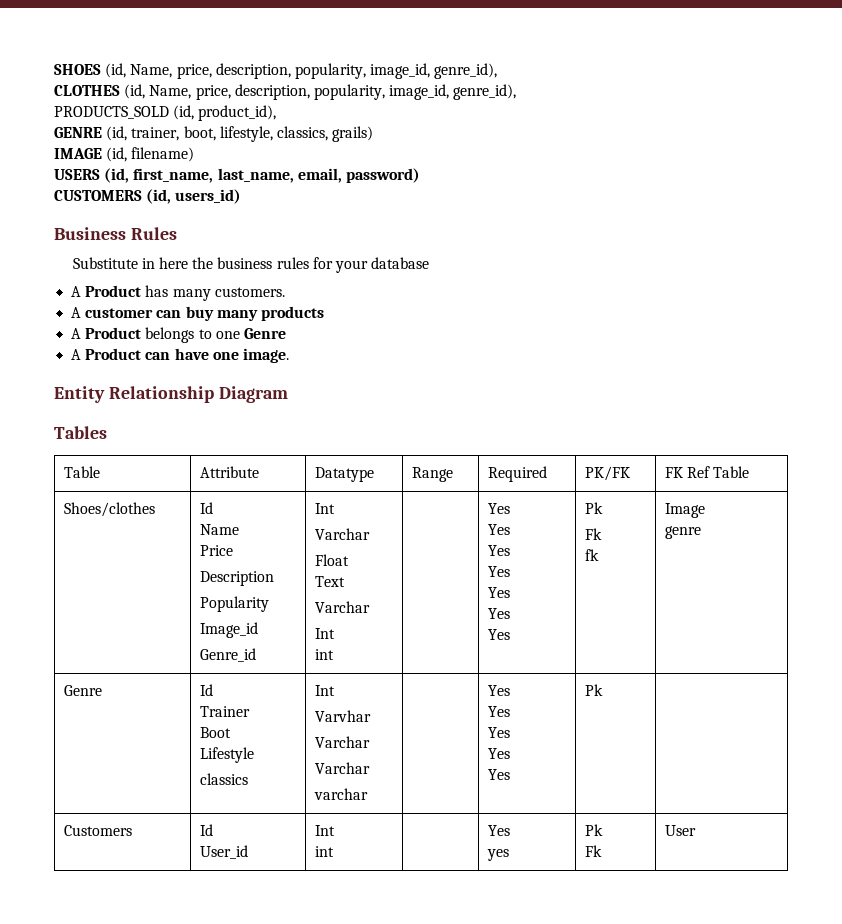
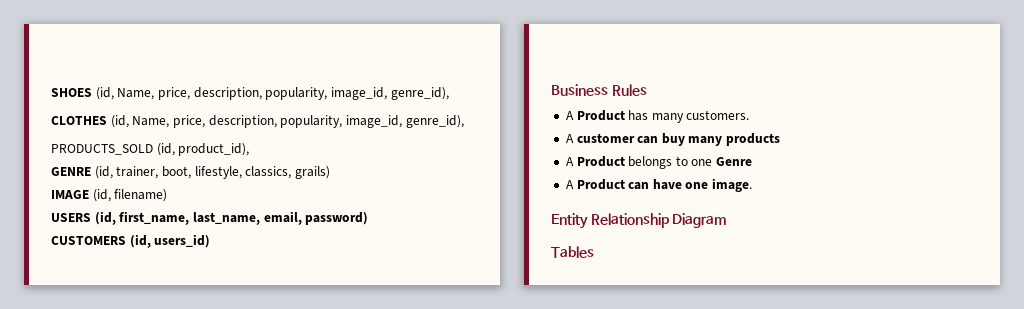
[72,257,430,273] // Substitute in here the business rules for your database -> (647, 90) none
[63,466,100,478] [199,466,259,478] [314,467,374,482] [411,467,453,482] [487,466,547,482] [584,466,630,481] [664,466,750,478] [63,502,155,517] [199,502,213,514] [199,524,239,535] [199,545,233,556] [199,571,274,586] [199,596,269,612] [199,622,258,638] [199,648,256,662] [314,503,335,514] [314,528,370,540] [314,554,349,566] [314,576,345,587] [314,601,370,613] [314,628,335,639] [314,649,334,660] [487,503,510,514] [487,524,510,535] [487,545,510,556] [487,566,510,577] [487,587,510,598] [487,608,510,619] [487,629,510,640] [584,502,603,514] [584,528,602,540] [584,549,599,561] [664,503,705,518] [664,526,701,539] [63,685,102,696] [199,684,213,696] [199,706,250,717] [199,727,231,738] [199,747,254,763] [199,773,248,785] [314,685,335,696] [314,710,371,722] [314,736,370,748] [314,762,370,774] [313,788,368,800] [487,685,510,696] [487,706,510,717] [487,727,510,738] [487,748,510,759] [487,769,510,780] [584,684,603,696] [63,825,132,836] [199,824,213,836] [199,845,248,859] [314,825,335,836] [314,846,334,857] [487,825,510,836] [486,849,509,861] [584,824,603,836] [584,845,602,857] [664,825,696,836] // Table | Attribute | Datatype | Range | Required | PK/FK | FK Ref Table // Shoes/clothes | Id // Name // Price // Description // Popularity // Image_id // Genre_id | Int // Varchar // Float // Text // Varchar // Int // int | | Yes // Yes // Yes // Yes // Yes // Yes // Yes | Pk // Fk // fk | Image // genre // Genre | Id // Trainer // Boot // Lifestyle // classics | Int // Varvhar // Varchar // Varchar // varchar | | Yes // Yes // Yes // Yes // Yes | Pk | // Customers | Id // User_id | Int // int | | Yes // yes | Pk // Fk | User -> (594, 252) none

